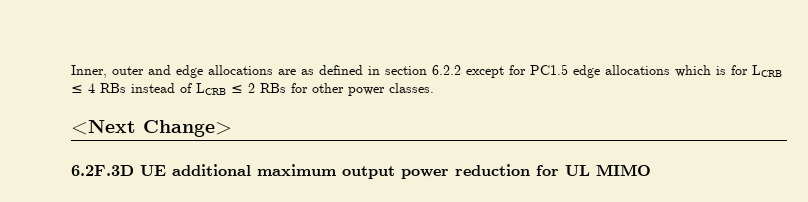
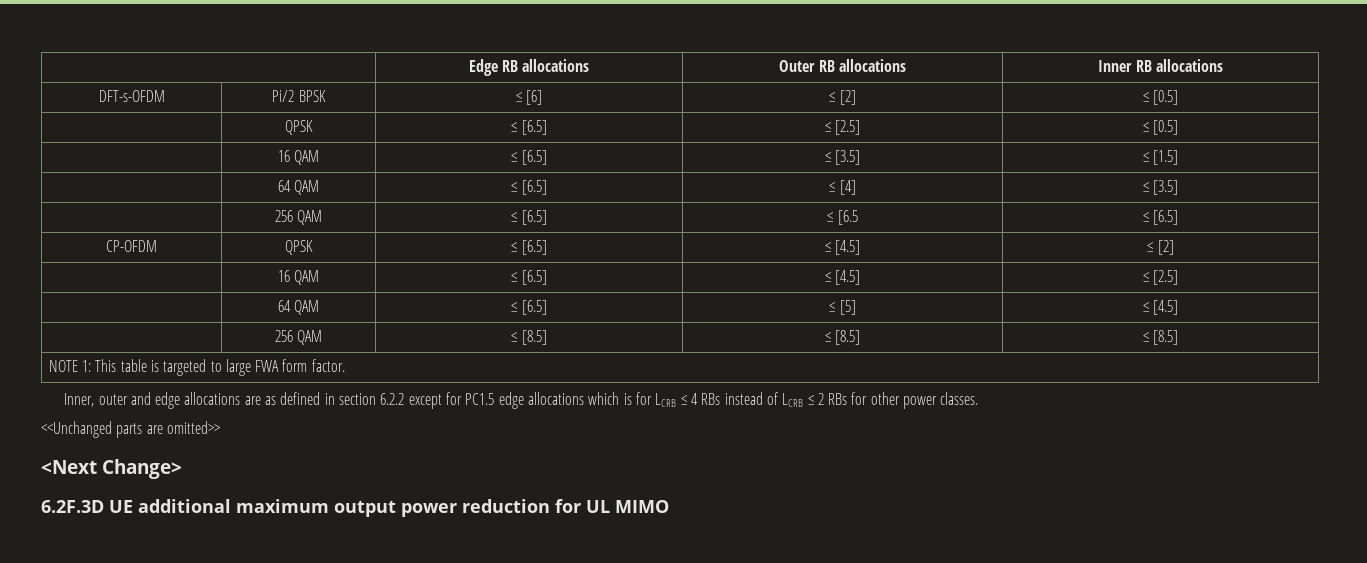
(71, 71) none -> [468,59,590,76] [779,59,906,72] [1098,59,1223,72] [98,90,165,102] [272,90,326,102] [515,90,543,105] [829,90,856,105] [1142,90,1179,105] [285,120,313,135] [511,120,547,135] [824,120,861,135] [1142,120,1179,135] [277,150,320,165] [511,150,547,165] [824,150,861,165] [1142,150,1179,165] [277,180,320,195] [511,180,547,195] [829,180,856,195] [1142,180,1179,195] [274,210,323,225] [511,210,547,225] [827,210,858,225] [1142,210,1179,225] [106,240,157,252] [285,240,313,255] [511,240,547,255] [824,240,861,255] [1147,240,1174,255] [277,270,320,285] [511,270,547,285] [824,270,861,285] [1142,270,1179,285] [277,300,320,315] [511,300,547,315] [829,300,856,315] [1142,300,1179,315] [274,330,323,345] [511,330,547,345] [824,330,861,345] [1142,330,1179,345] [48,359,345,376] | Edge RB allocations | Outer RB allocations | Inner RB allocations // DFT-s-OFDM | Pi/2 BPSK | ≤ [6] | ≤ [2] | ≤ [0.5] // | QPSK | ≤ [6.5] | ≤ [2.5] | ≤ [0.5] // | 16 QAM | ≤ [6.5] | ≤ [3.5] | ≤ [1.5] // | 64 QAM | ≤ [6.5] | ≤ [4] | ≤ [3.5] // | 256 QAM | ≤ [6.5] | ≤ [6.5 | ≤ [6.5] // CP-OFDM | QPSK | ≤ [6.5] | ≤ [4.5] | ≤ [2] // | 16 QAM | ≤ [6.5] | ≤ [4.5] | ≤ [2.5] // | 64 QAM | ≤ [6.5] | ≤ [5] | ≤ [4.5] // | 256 QAM | ≤ [8.5] | ≤ [8.5] | ≤ [8.5] // NOTE 1: This table is targeted to large FWA form factor. //
(434, 88) none -> [41,421,220,438] // <<Unchanged parts are omitted>>

